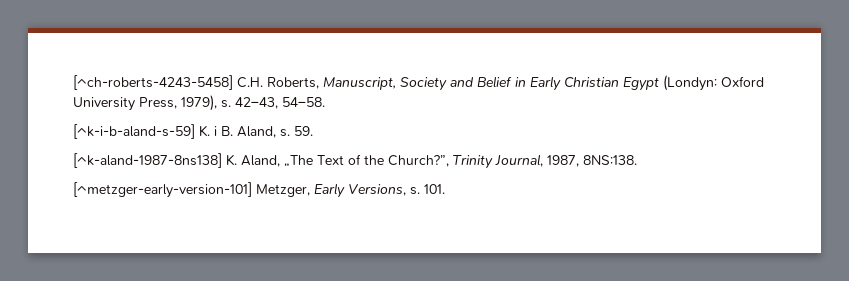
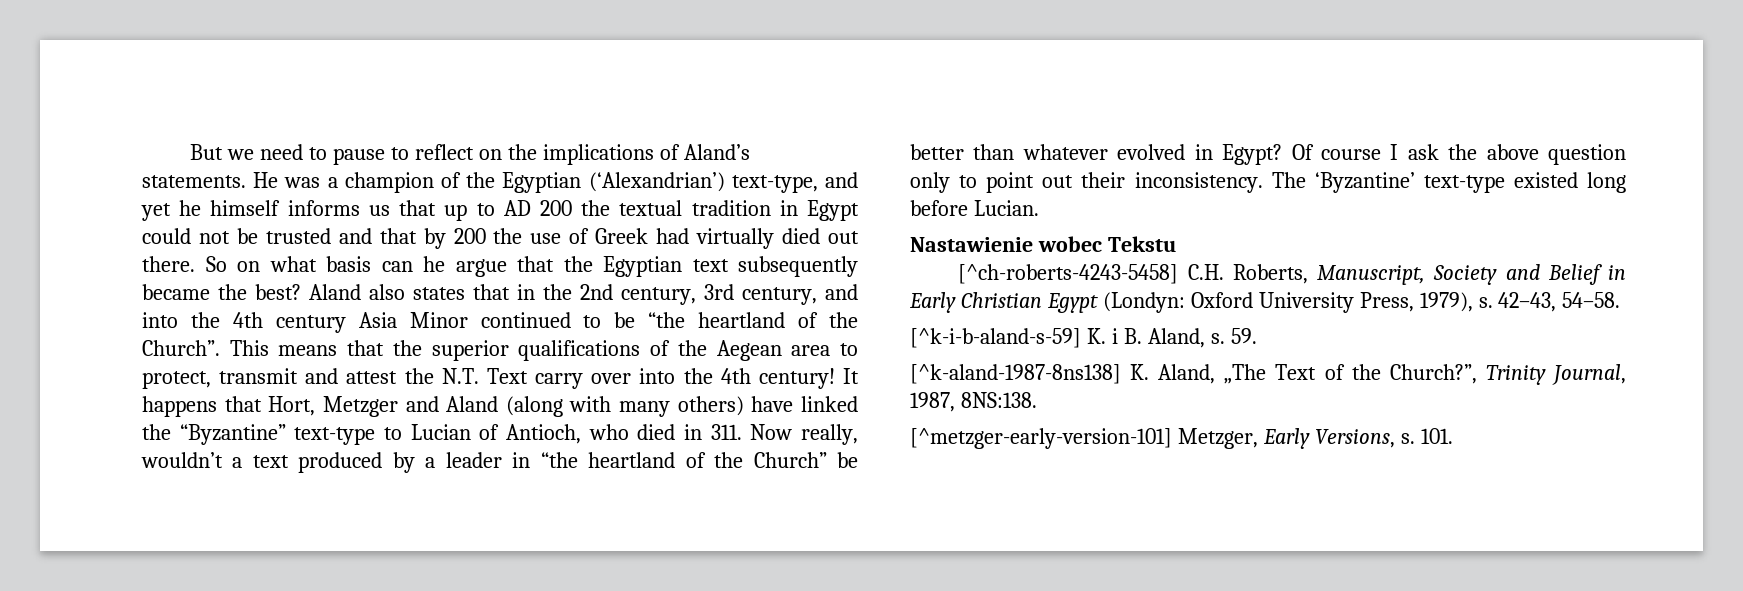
(73, 82) none -> [190,144,750,165] [142,172,858,193] [141,200,859,221] [142,228,859,249] [142,256,858,277] [142,284,858,305] [142,312,858,333] [142,340,859,361] [142,368,859,389] [142,396,858,417] [142,424,858,445] [141,452,858,473] [910,144,1626,165] [910,172,1626,193] [910,200,1039,216] [910,236,1176,252] But we need to pause to reflect on the implications of Aland’s statements. He was a champion of the Egyptian (‘Alexandrian’) text-type, and yet he himself informs us that up to AD 200 the textual tradition in Egypt could not be trusted and that by 200 the use of Greek had virtually died out there. So on what basis can he argue that the Egyptian text subsequently became the best? Aland also states that in the 2nd century, 3rd century, and into the 4th century Asia Minor continued to be “the heartland of the Church”. This means that the superior qualifications of the Aegean area to protect, transmit and attest the N.T. Text carry over into the 4th century! It happens that Hort, Metzger and Aland (along with many others) have linked the “Byzantine” text-type to Lucian of Antioch, who died in 311. Now really, wouldn’t a text produced by a leader in “the heartland of the Church” be better than whatever evolved in Egypt? Of course I ask the above question only to point out their inconsistency. The ‘Byzantine’ text-type existed long before Lucian. // Nastawienie wobec Tekstu //

